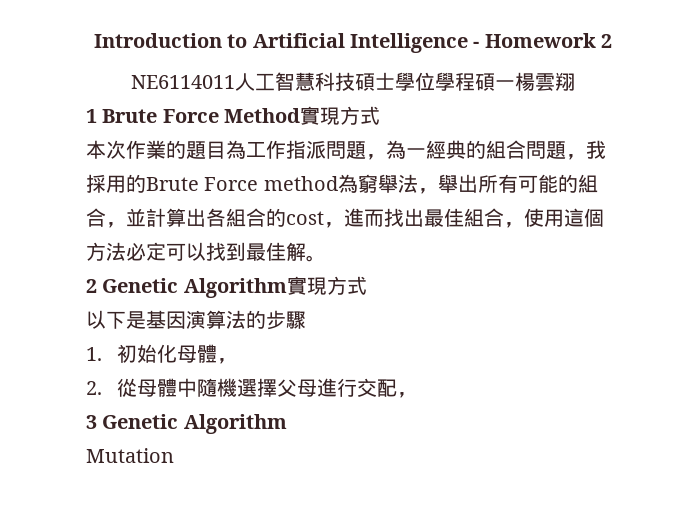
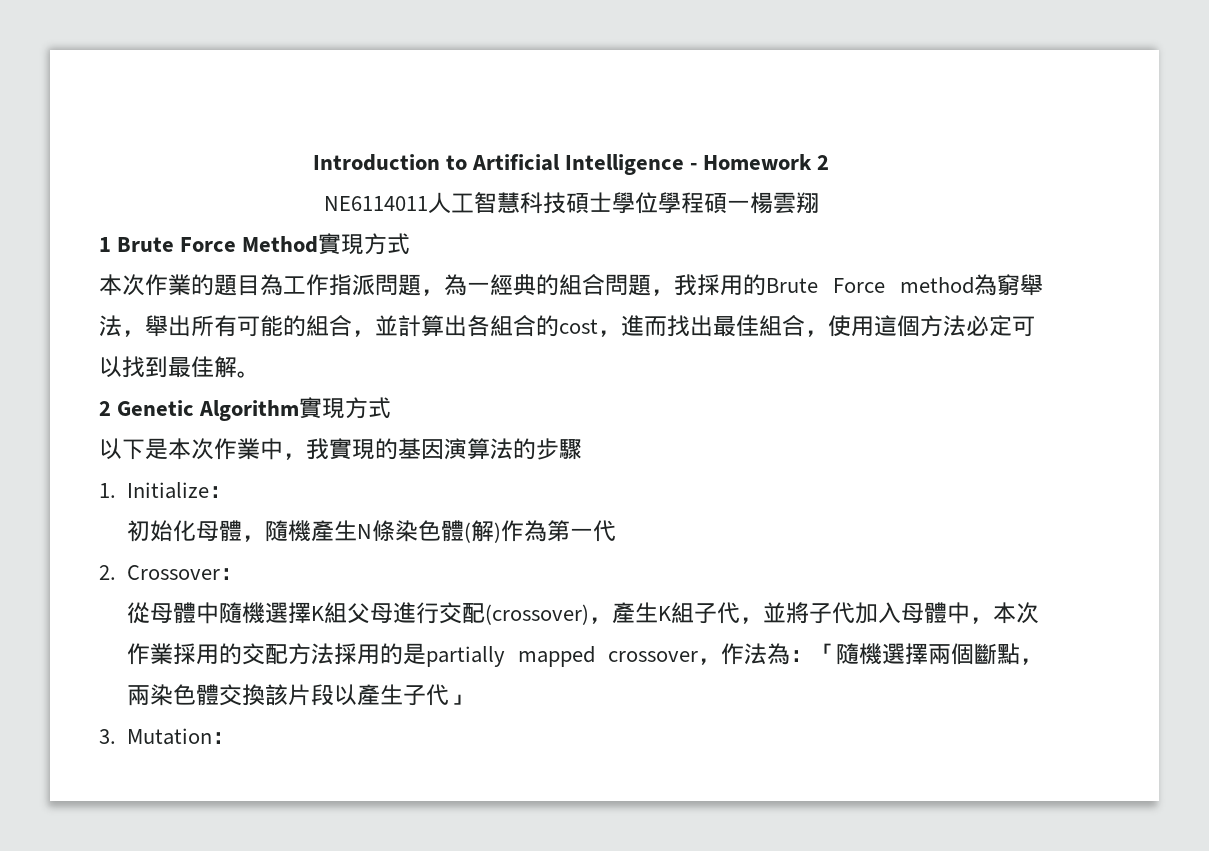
(146, 320) none -> [168,438,398,460] 本次作業中，我實現的
(102, 354) none -> [127,482,233,499] Initialize： //
(238, 361) none -> [265,520,617,543] 隨機產生N條染色體(解)作為第一代
(102, 388) none -> [127,565,244,580] Crossover： //
(278, 387) none -> [311,602,348,624] K組
[397,392,418,398] [86,414,287,434] [86,448,174,463] ， // 3 Genetic Algorithm // Mutation -> [485,602,1040,625] [127,643,1043,667] [127,684,473,706] [99,728,236,745] (crossover)，產生K組子代，並將子代加入母體中，本次作業採用的交配方法採用的是partially mapped crossover，作法為：「隨機選擇兩個斷點，兩染色體交換該片段以產生子代」 // 3. Mutation：

